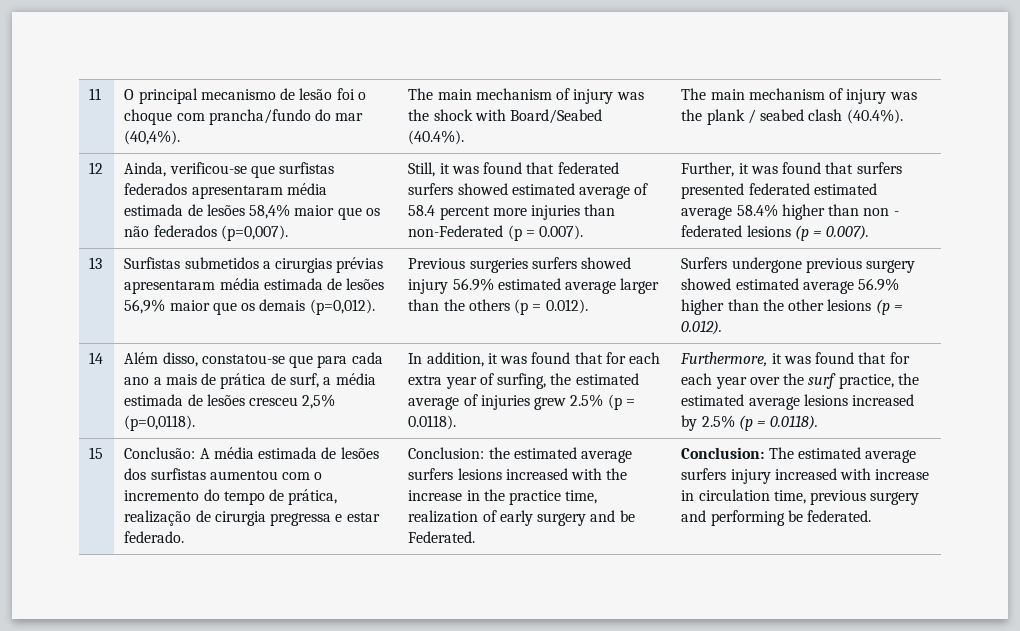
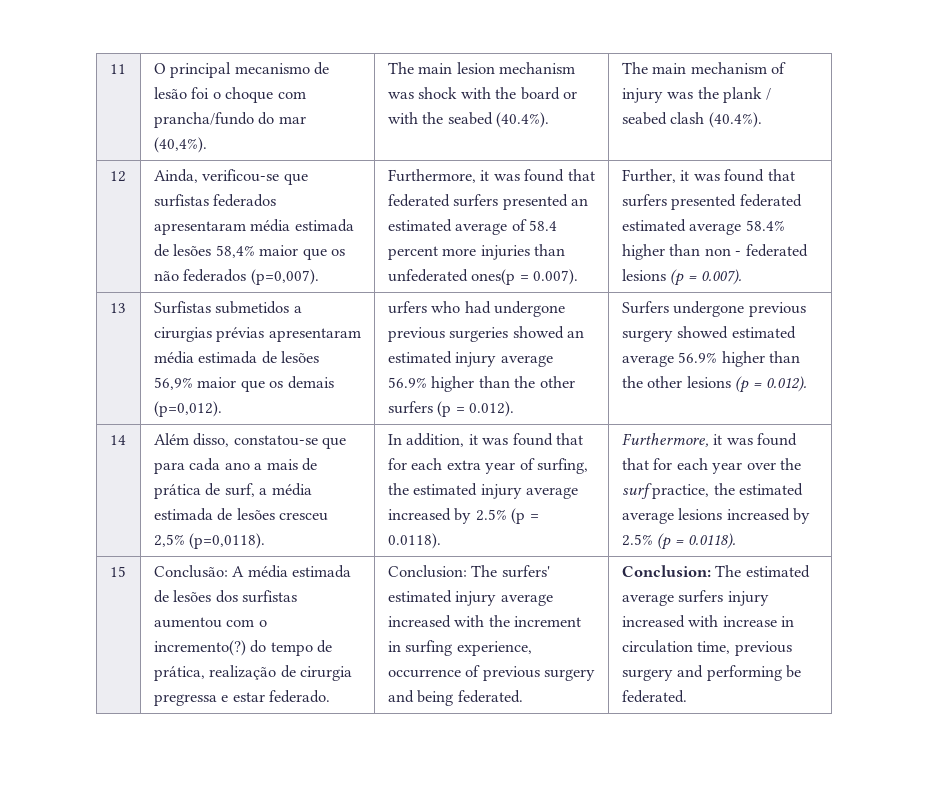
[475,88,644,104] [408,109,603,124] mechanism of injury was the shock with Board/Seabed -> [456,62,576,74] [387,87,577,100] [387,112,493,125] lesion mechanism was shock with the board or with the seabed
[408,162,436,177] Still, -> [387,169,476,183] Furthermore,
[457,183,508,195] showed -> [502,194,589,210] presented an
[408,225,522,241] non-Federated (p -> [387,269,516,285] unfederated ones(p
[408,257,632,273] [408,278,660,294] [408,299,510,311] Previous surgeries surfers showed injury 56.9% estimated average larger than the others -> [387,301,566,317] [387,326,585,342] [387,351,553,367] [387,376,575,392] [387,401,433,414] urfers who had undergone previous surgeries showed an estimated injury average 56.9% higher than the other surfers
[408,394,567,410] average of injuries grew -> [480,484,579,499] [387,508,472,524] injury average increased by
[124,490,200,501] incremento -> [153,640,246,656] incremento(?)
[488,447,633,463] [408,468,628,480] [408,489,598,505] [408,510,635,526] [408,531,476,543] the estimated average surfers lesions increased with the increase in the practice time, realization of early surgery and be Federated. -> [471,565,550,578] [387,590,553,606] [387,615,582,628] [387,640,532,656] [387,665,596,681] [387,690,523,706] The surfers' estimated injury average increased with the increment in surfing experience, occurrence of previous surgery and being federated.

